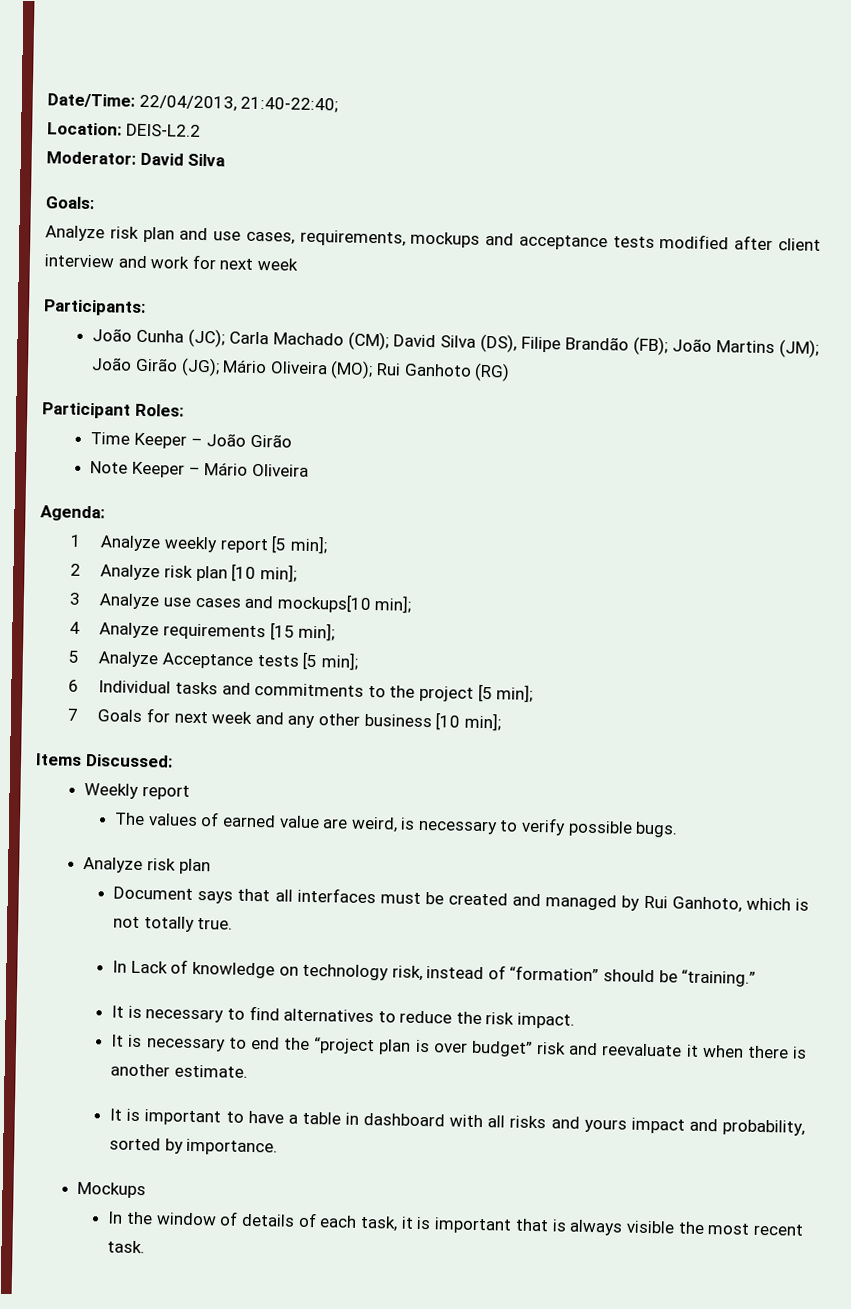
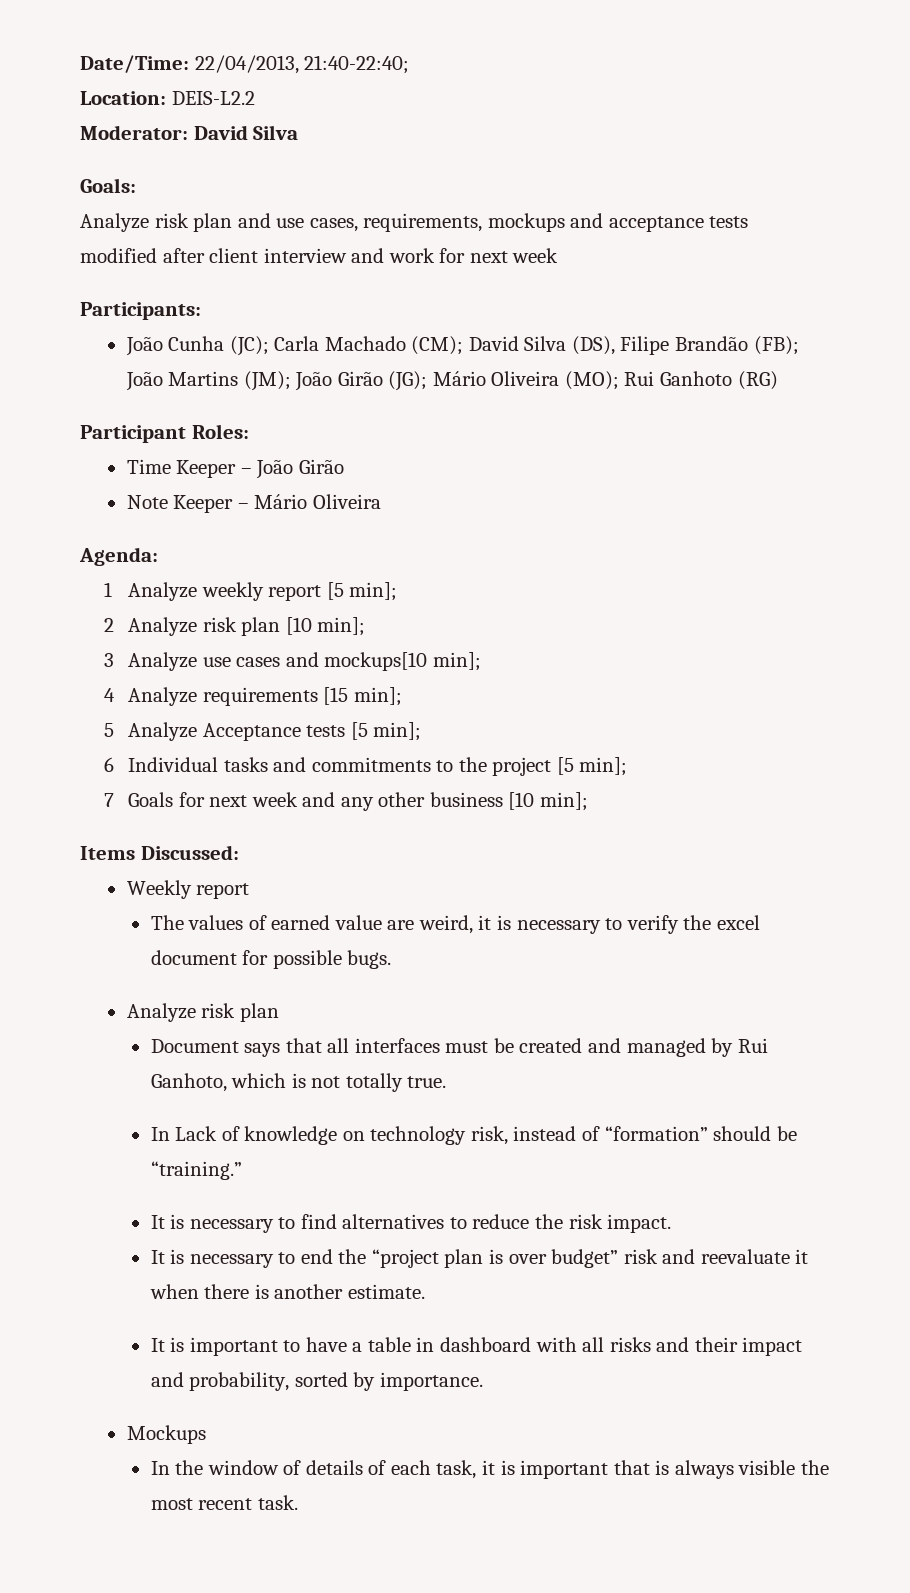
(398, 824) none -> [478,915,492,930] it
(567, 826) none -> [683,915,760,930] [150,950,269,965] the excel document for
[583,1118,627,1133] yours -> [694,1337,738,1352] their

